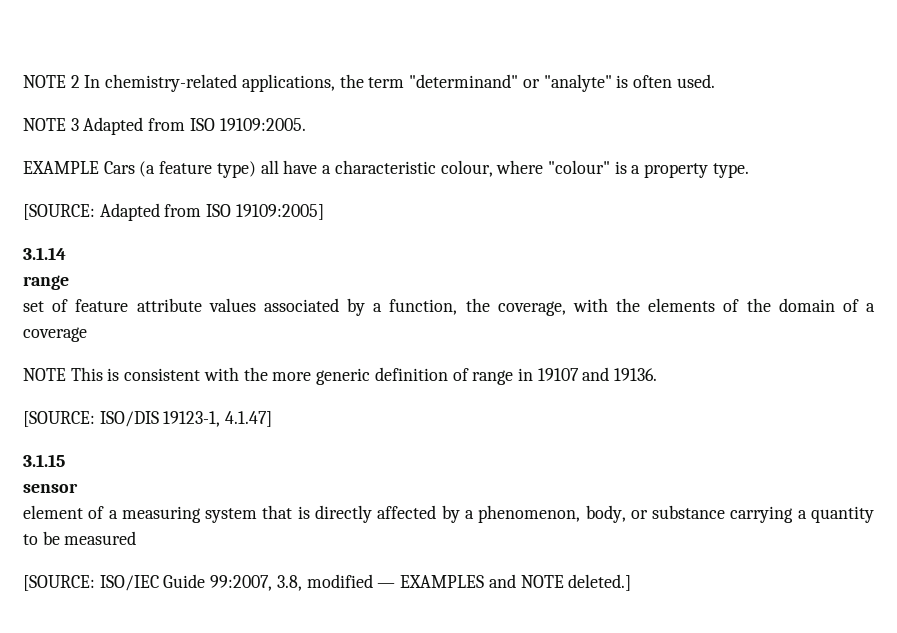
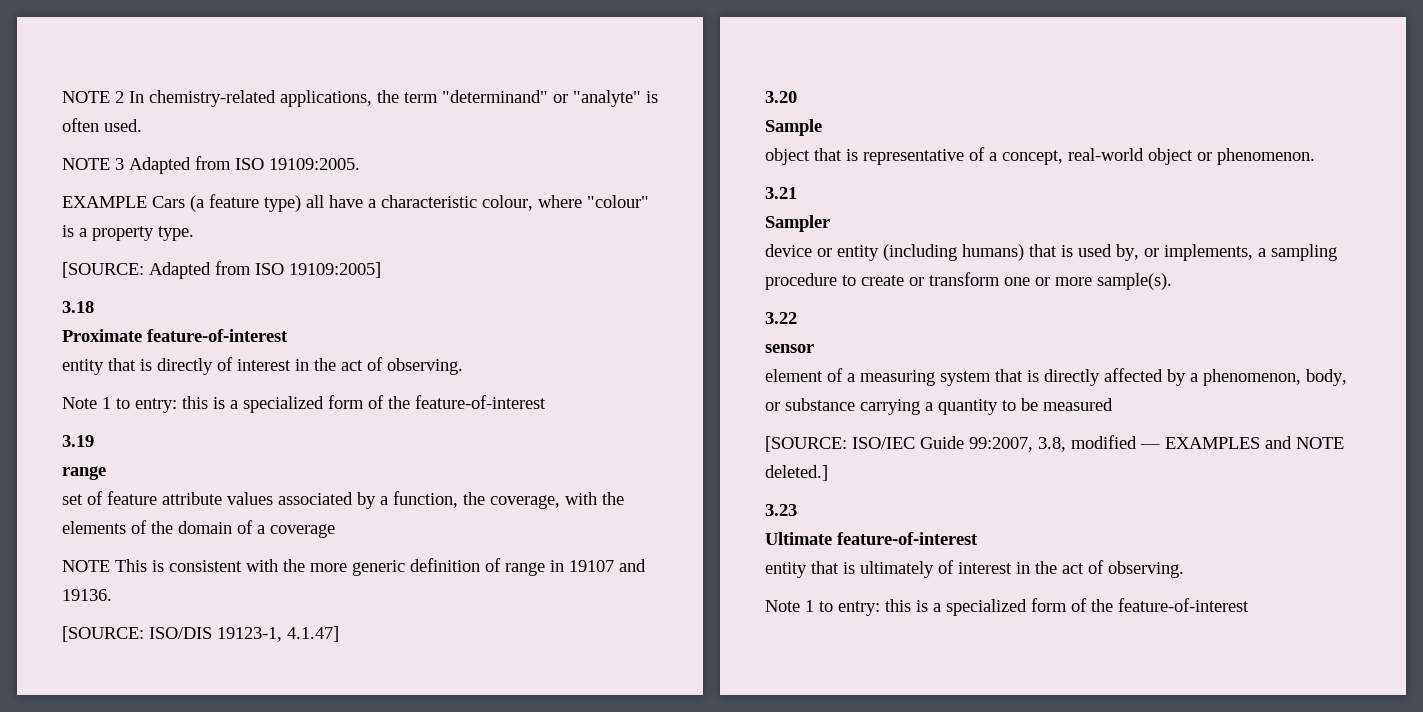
[23,247,66,260] 3.1.14 -> [62,301,94,313] [62,329,288,342] [62,357,463,375] [62,395,546,413] [62,435,94,447] 3.18 // Proximate feature-of-interest // entity that is directly of interest in the act of observing. // Note 1 to entry: this is a specialized form of the feature-of-interest // 3.19
[23,454,65,467] 3.1.15 -> [765,91,797,103] [765,119,822,136] [765,147,1315,165] [765,187,797,199] [765,215,830,232] [765,244,1337,261] [765,272,1172,290] [765,312,797,324] 3.20 // Sample // object that is representative of a concept, real-world object or phenomenon. // 3.21 // Sampler // device or entity (including humans) that is used by, or implements, a sampling procedure to create or transform one or more sample(s). // 3.22
(632, 582) none -> [765,504,797,516] [765,532,978,545] [765,560,1184,578] [765,598,1249,616] // 3.23 // Ultimate feature-of-interest // entity that is ultimately of interest in the act of observing. // Note 1 to entry: this is a specialized form of the feature-of-interest

